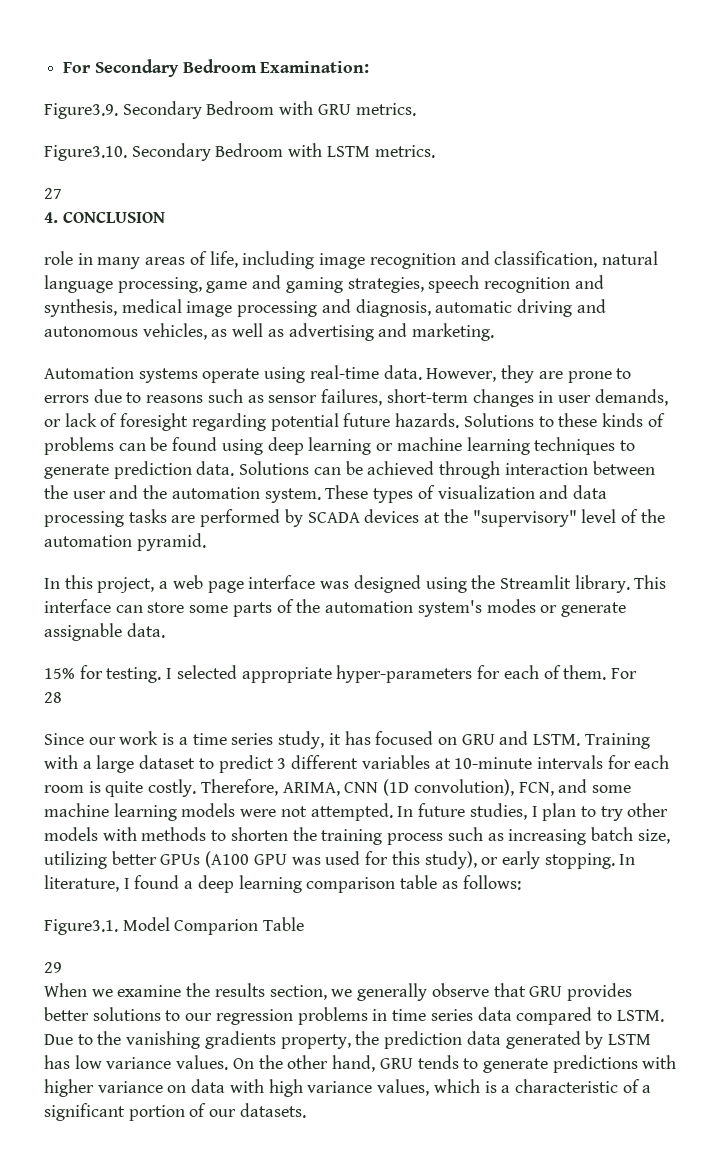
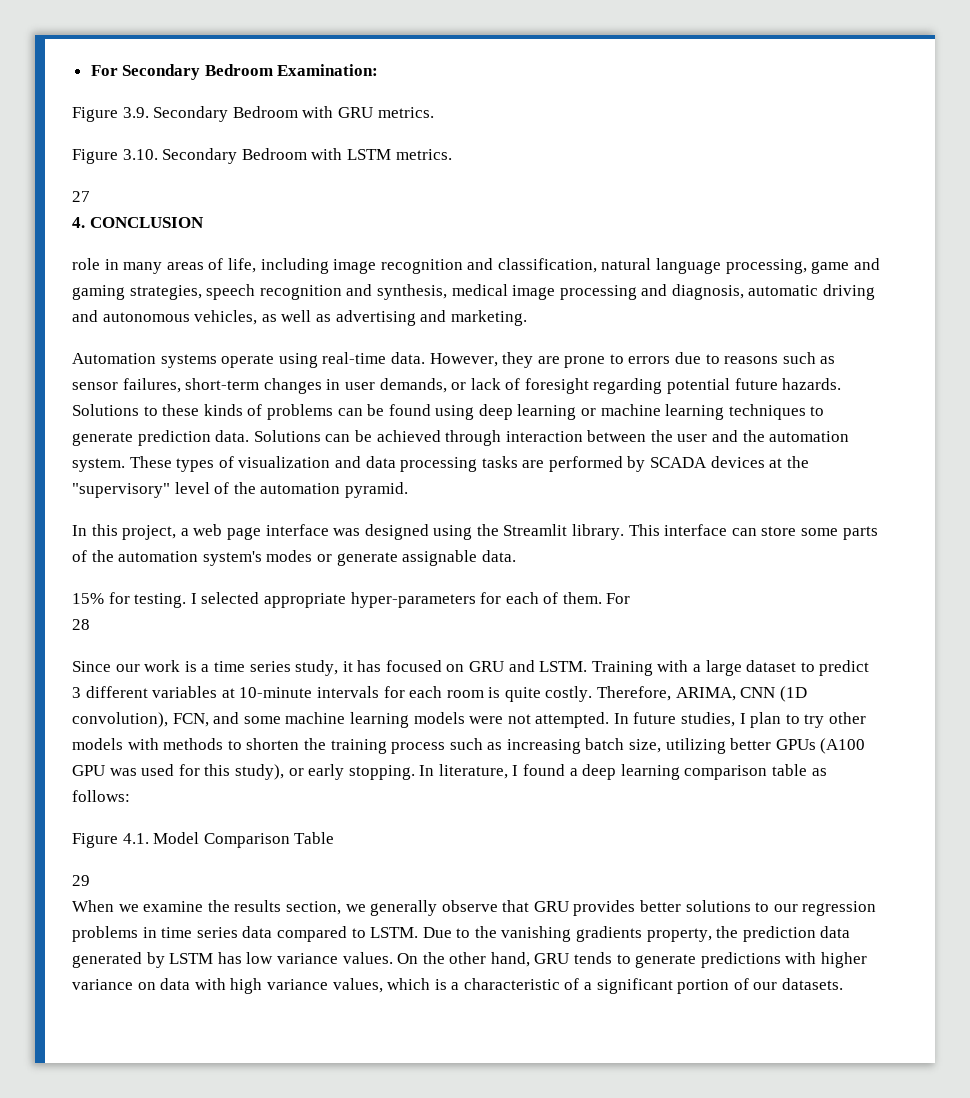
[44,103,118,119] Figure3.9. -> [72,107,149,122] Figure 3.9.
[44,145,127,161] Figure3.10. -> [72,149,158,164] Figure 3.10.
[44,917,259,935] Figure3.1. Model Comparion -> [72,832,290,848] Figure 4.1. Model Comparison

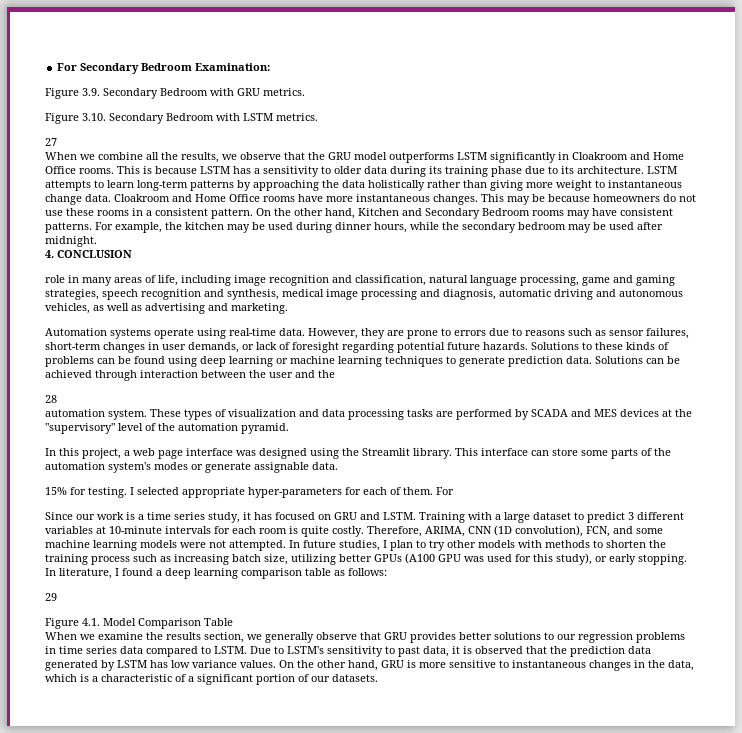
(90, 196) none -> [45,152,684,163] [45,166,677,177] [45,180,682,191] [45,194,696,205] [45,208,673,219] [45,222,663,233] [45,236,97,247] // When we combine all the results, we observe that the GRU model outperforms LSTM significantly in Cloakroom and Home Office rooms. This is because LSTM has a sensitivity to older data during its training phase due to its architecture. LSTM attempts to learn long-term patterns by approaching the data holistically rather than giving more weight to instantaneous change data. Cloakroom and Home Office rooms have more instantaneous changes. This may be because homeowners do not use these rooms in a consistent pattern. On the other hand, Kitchen and Secondary Bedroom rooms may have consistent patterns. For example, the kitchen may be used during dinner hours, while the secondary bedroom may be used after midnight.
(765, 436) none -> [45,395,57,403] // 28 //
(708, 462) none -> [571,409,617,417] and MES
[72,619,90,630] // 28 -> (454, 491) none
(130, 796) none -> [45,593,57,601] // 29
[72,875,90,886] // 29 -> (233, 622) none
[474,926,712,942] the vanishing gradients property, -> [287,646,547,657] LSTM's sensitivity to past data, it is observed that
[574,952,868,968] [72,978,383,994] tends to generate predictions with higher variance on data with high variance values, -> [407,660,694,671] is more sensitive to instantaneous changes in the data,

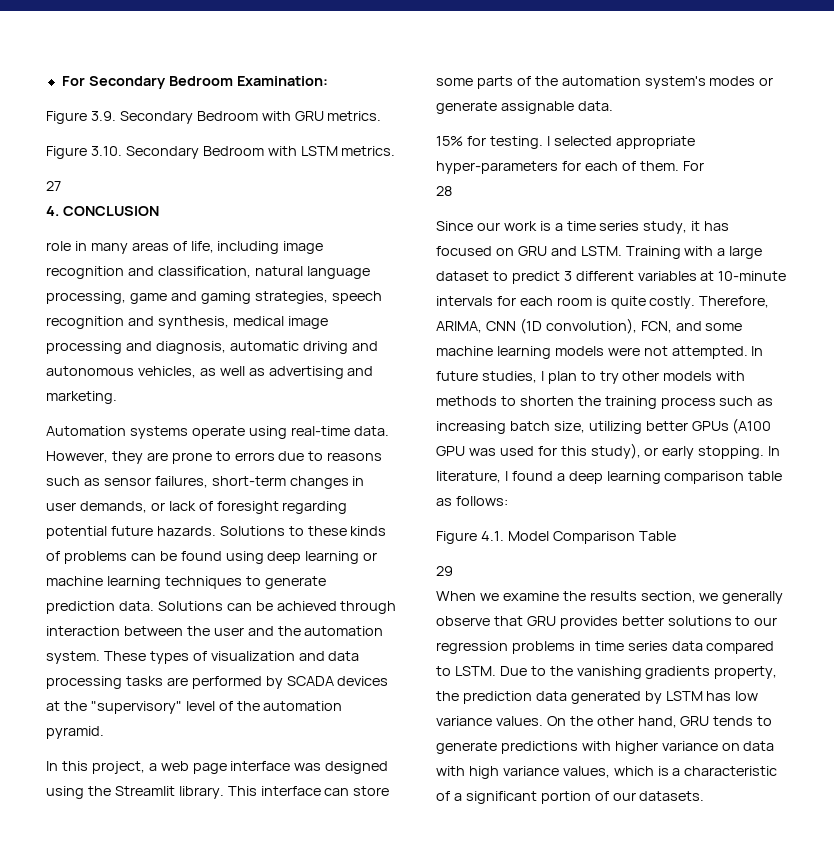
[45,152,684,163] [45,166,677,177] [45,180,682,191] [45,194,696,205] [45,208,673,219] [45,222,663,233] [45,236,97,247] // When we combine all the results, we observe that the GRU model outperforms LSTM significantly in Cloakroom and Home Office rooms. This is because LSTM has a sensitivity to older data during its training phase due to its architecture. LSTM attempts to learn long-term patterns by approaching the data holistically rather than giving more weight to instantaneous change data. Cloakroom and Home Office rooms have more instantaneous changes. This may be because homeowners do not use these rooms in a consistent pattern. On the other hand, Kitchen and Secondary Bedroom rooms may have consistent patterns. For example, the kitchen may be used during dinner hours, while the secondary bedroom may be used after midnight. -> (61, 186) none
[45,395,57,403] // 28 // -> (301, 631) none
[571,409,617,417] and MES -> (334, 681) none
(454, 491) none -> [436,186,452,196] // 28
[45,593,57,601] // 29 -> (508, 501) none
(233, 622) none -> [436,566,453,576] // 29
[287,646,547,657] LSTM's sensitivity to past data, it is observed that -> [549,666,778,679] the vanishing gradients property,
[407,660,694,671] is more sensitive to instantaneous changes in the data, -> [713,716,773,726] [436,741,775,754] [436,766,610,779] tends to generate predictions with higher variance on data with high variance values,

